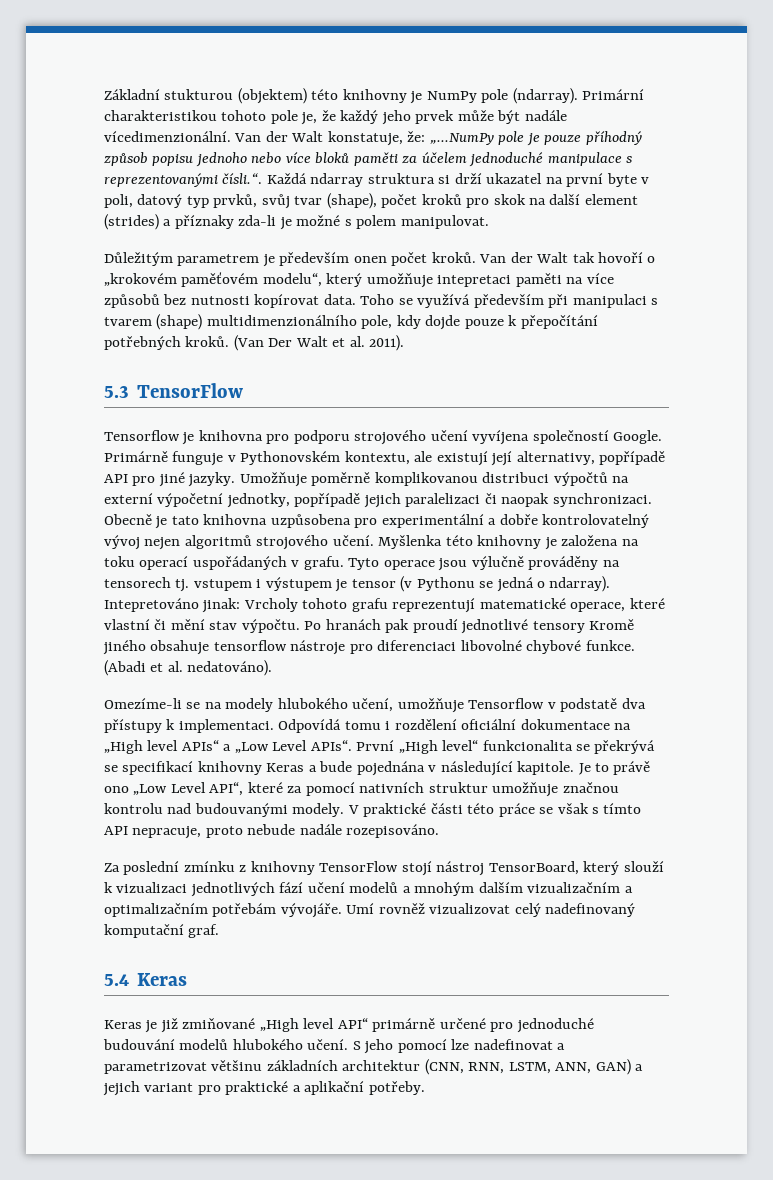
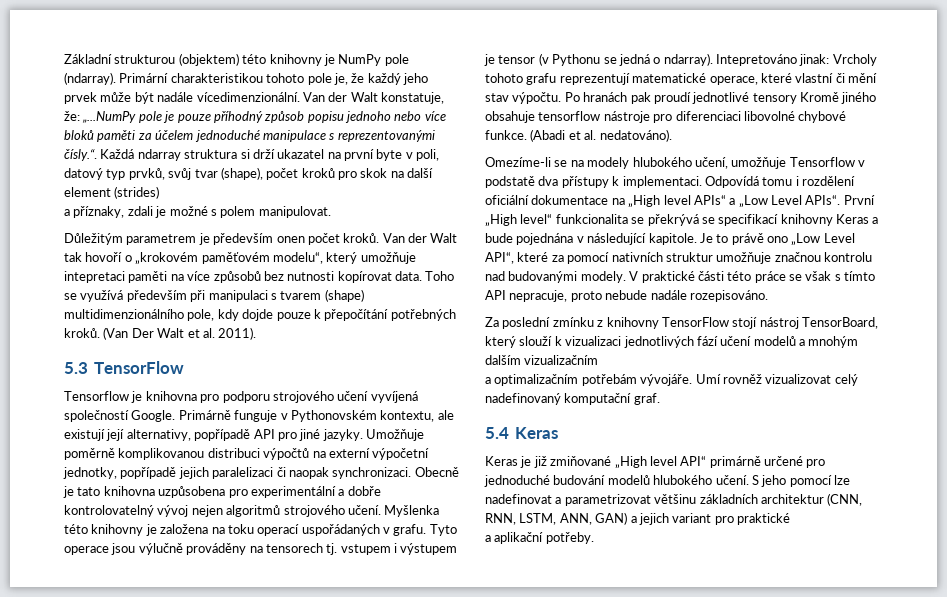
[164,89,234,100] stukturou -> [114,54,176,64] strukturou
[222,173,263,184] čísli.“. -> [64,149,97,161] čísly.“.
[163,215,277,229] a příznaky zda-li -> [64,206,153,218] // a příznaky, zdali
[472,430,530,445] vyvíjena -> [370,391,418,403] vyvíjená
[194,803,288,817] budouvanými -> [508,271,578,283] budovanými
(621, 887) none -> (599, 360) //
[103,1039,175,1050] budouvání -> [553,475,606,485] budování
(289, 1088) none -> (790, 519) //

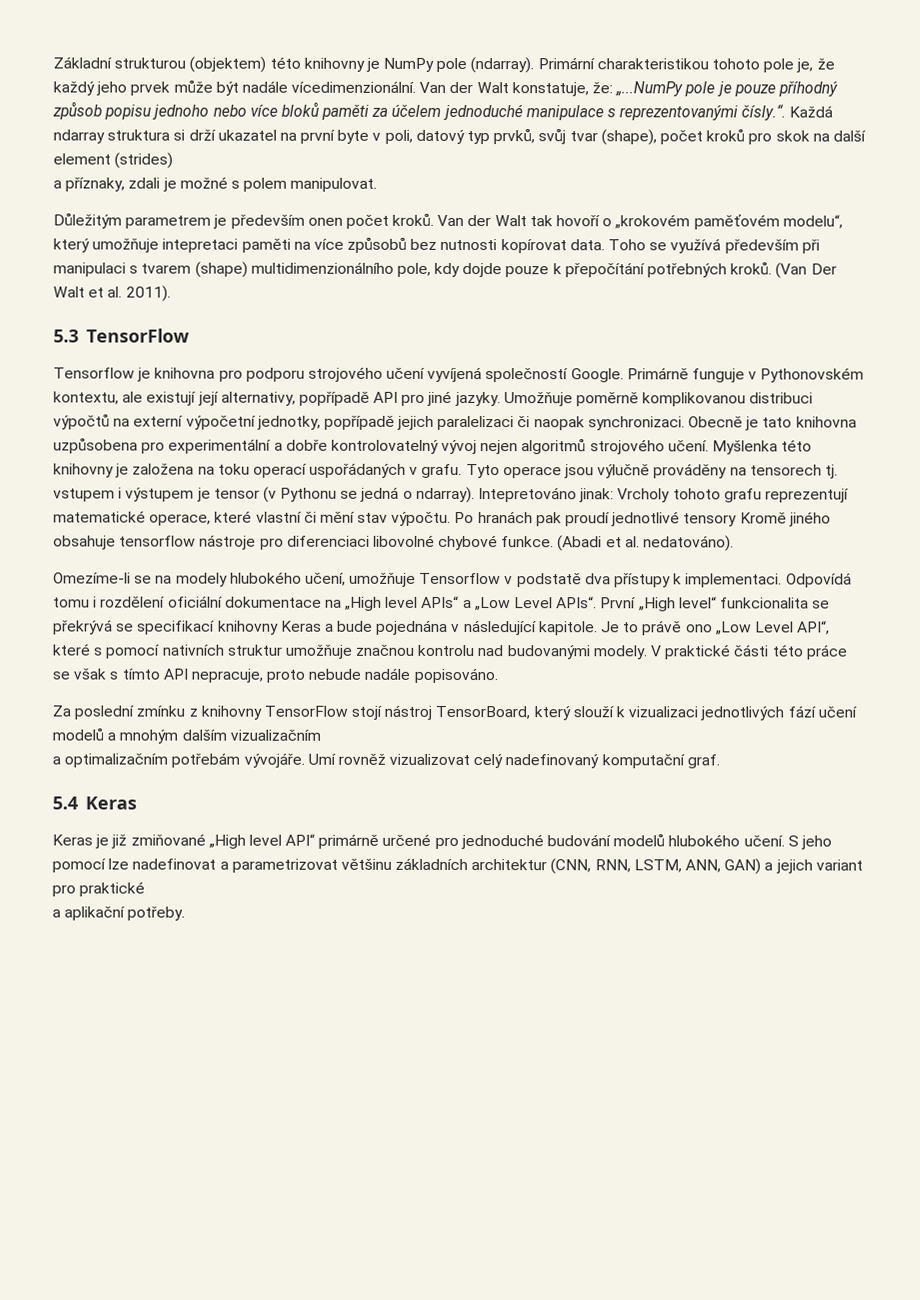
[551,255,564,262] za -> [93,647,104,656] s
[689,290,768,302] rozepisováno. -> [413,667,498,684] popisováno.

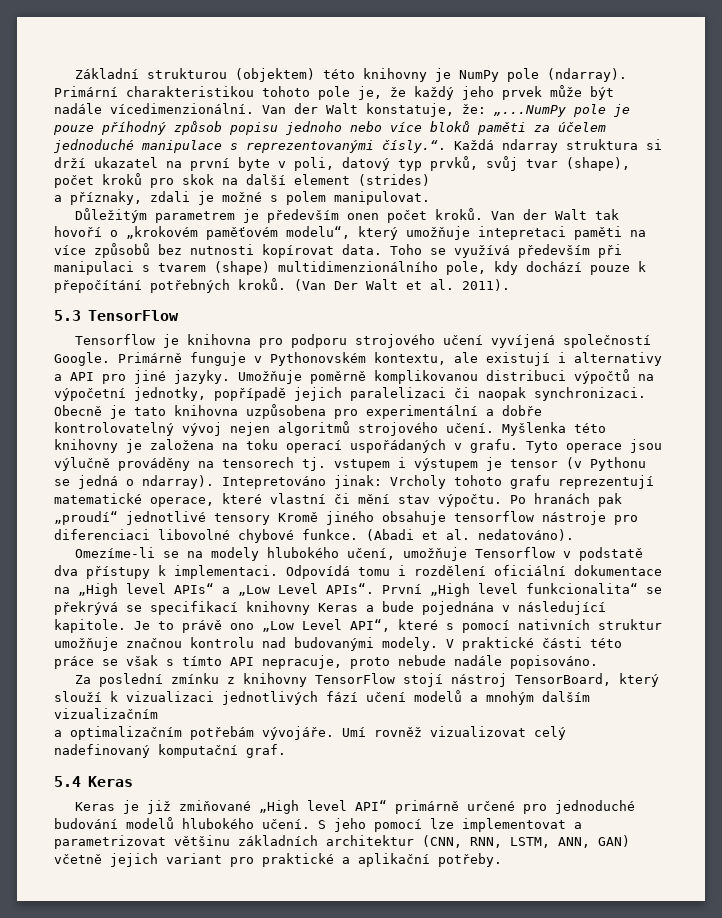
[462,263,503,278] dojde -> [526,261,582,272] dochází
[197,391,370,406] její alternativy, popřípadě -> [558,352,662,366] [54,374,62,381] i alternativy a
[133,415,184,427] externí -> (654, 377) none
[565,512,611,527] proudí -> [54,511,118,525] „proudí“
[678,596,809,609] level“ funkcionalita -> [478,583,638,594] level funkcionalita“
[132,858,217,870] nadefinovat -> [462,818,566,832] implementovat
[764,862,774,871] a -> [54,854,102,864] včetně
(146, 889) // -> (334, 860) none

